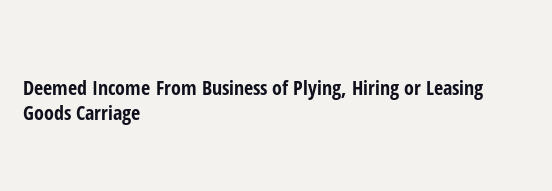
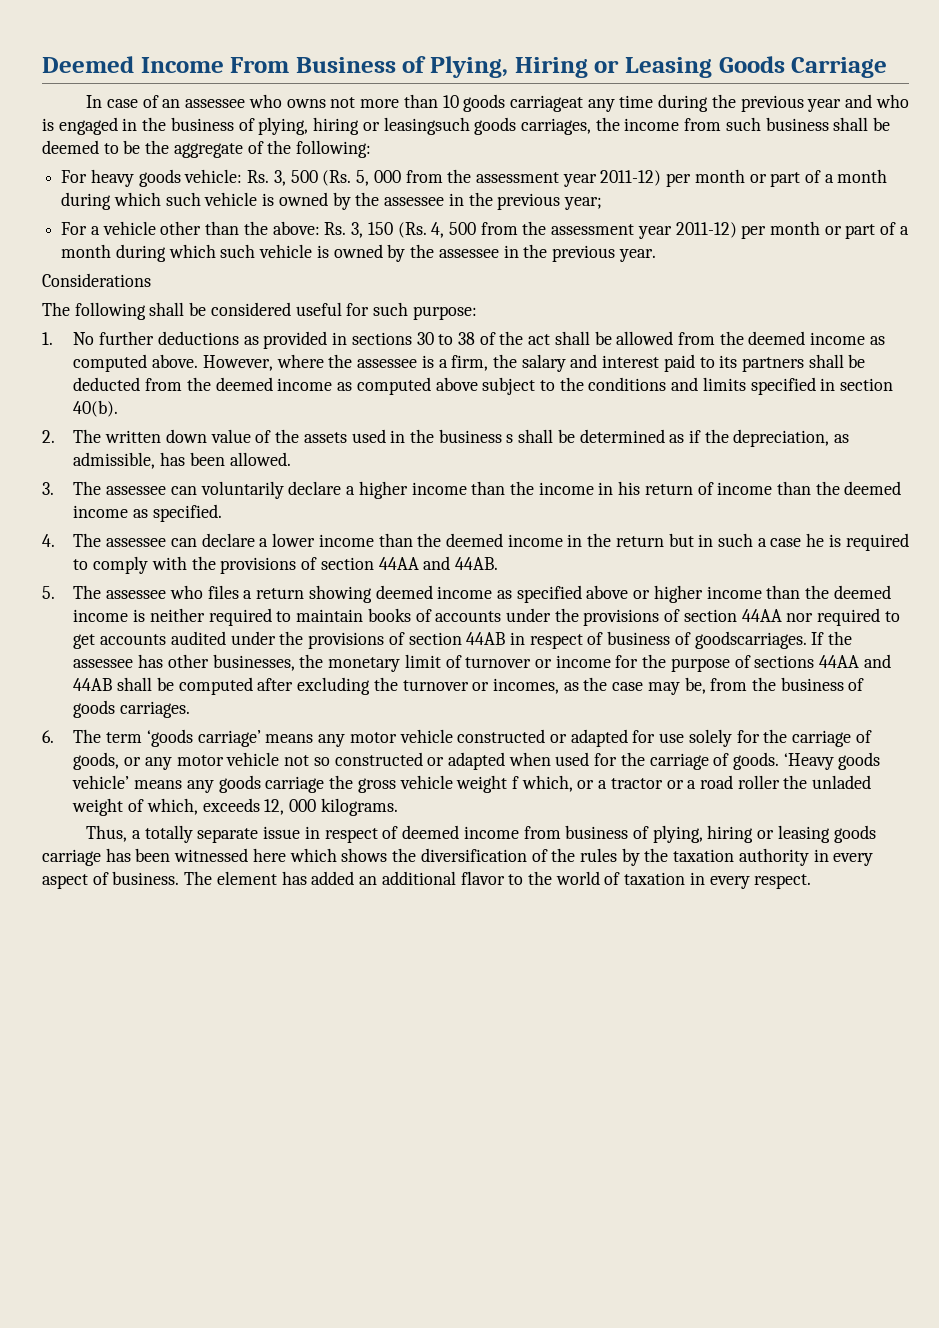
(141, 115) none -> [86,94,909,112] [42,117,891,135] [42,140,372,158] [61,169,888,187] [61,192,602,210] [61,221,909,239] [61,244,656,262] [42,273,151,287] [42,302,477,320] [42,331,885,349] [73,354,866,372] [73,377,894,395] [73,400,119,417] [42,429,850,447] [73,452,291,469] [42,481,902,499] [73,504,222,522] [42,533,909,551] [73,556,498,574] [42,585,891,603] [73,608,900,626] [73,631,853,649] [73,654,891,672] [73,677,865,695] [73,700,191,718] [42,729,872,747] [73,752,881,770] [72,775,872,793] [72,798,398,816] [86,825,876,843] [42,848,874,866] [42,871,812,889] // In case of an assessee who owns not more than 10 goods carriageat any time during the previous year and who is engaged in the business of plying, hiring or leasingsuch goods carriages, the income from such business shall be deemed to be the aggregate of the following: // For heavy goods vehicle: Rs. 3, 500 (Rs. 5, 000 from the assessment year 2011-12) per month or part of a month during which such vehicle is owned by the assessee in the previous year; // For a vehicle other than the above: Rs. 3, 150 (Rs. 4, 500 from the assessment year 2011-12) per month or part of a month during which such vehicle is owned by the assessee in the previous year. // Considerations // The following shall be considered useful for such purpose: // 1. No further deductions as provided in sections 30 to 38 of the act shall be allowed from the deemed income as computed above. However, where the assessee is a firm, the salary and interest paid to its partners shall be deducted from the deemed income as computed above subject to the conditions and limits specified in section 40(b). // 2. The written down value of the assets used in the business s shall be determined as if the depreciation, as admissible, has been allowed. // 3. The assessee can voluntarily declare a higher income than the income in his return of income than the deemed income as specified. // 4. The assessee can declare a lower income than the deemed income in the return but in such a case he is required to comply with the provisions of section 44AA and 44AB. // 5. The assessee who files a return showing deemed income as specified above or higher income than the deemed income is neither required to maintain books of accounts under the provisions of section 44AA nor required to get accounts audited under the provisions of section 44AB in respect of business of goodscarriages. If the assessee has other businesses, the monetary limit of turnover or income for the purpose of sections 44AA and 44AB shall be computed after excluding the turnover or incomes, as the case may be, from the business of goods carriages. // 6. The term ‘goods carriage’ means any motor vehicle constructed or adapted for use solely for the carriage of goods, or any motor vehicle not so constructed or adapted when used for the carriage of goods. ‘Heavy goods vehicle’ means any goods carriage the gross vehicle weight f which, or a tractor or a road roller the unladed weight of which, exceeds 12, 000 kilograms. // Thus, a totally separate issue in respect of deemed income from business of plying, hiring or leasing goods carriage has been witnessed here which shows the diversification of the rules by the taxation authority in every aspect of business. The element has added an additional flavor to the world of taxation in every respect.

